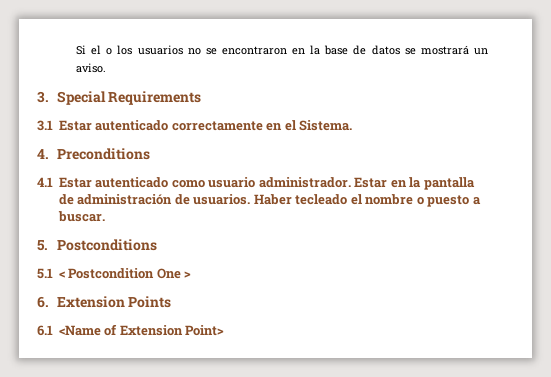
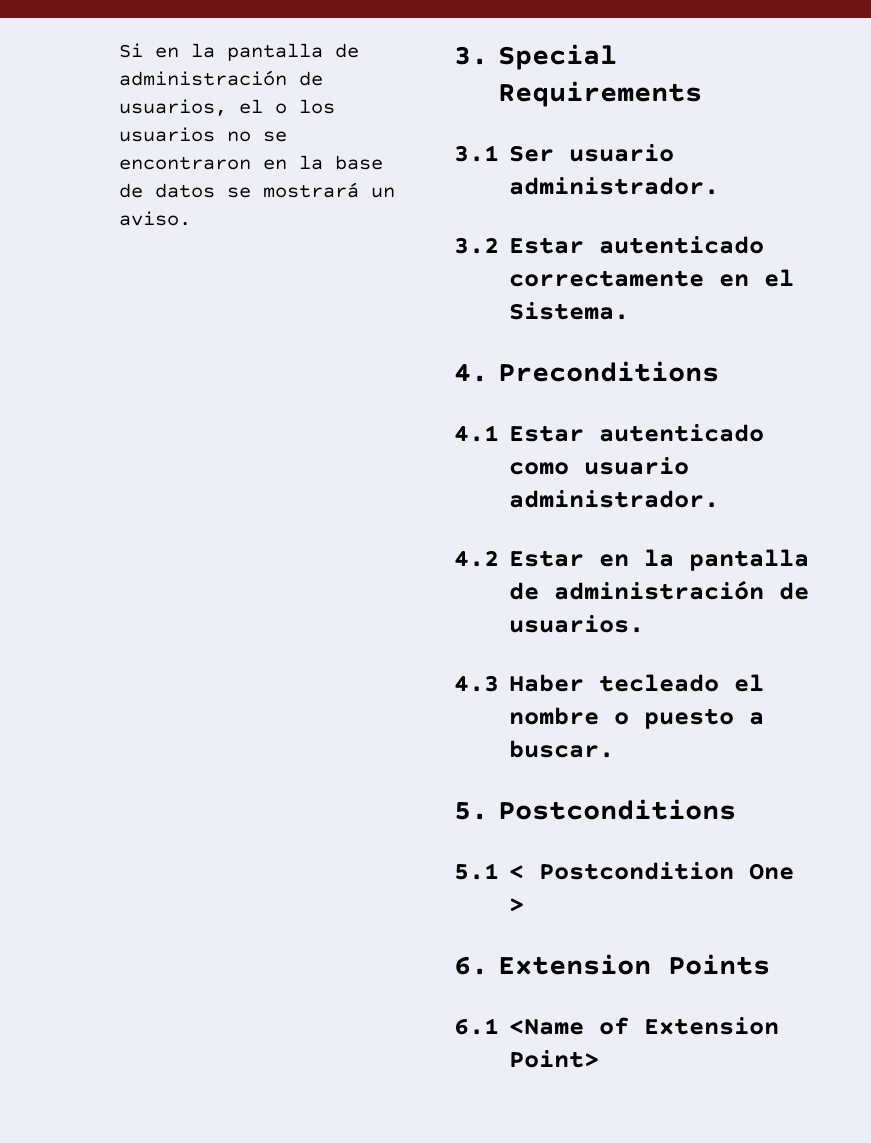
(87, 50) none -> [154,43,359,61] [118,70,323,86] [118,99,227,116] en la pantalla de administración de usuarios,
(53, 125) none -> [509,144,675,162] [509,177,720,195] [454,237,499,254] Ser usuario administrador. // 3.2
(351, 182) none -> [454,550,499,567] // 4.2
(251, 199) none -> [454,675,499,692] // 4.3

